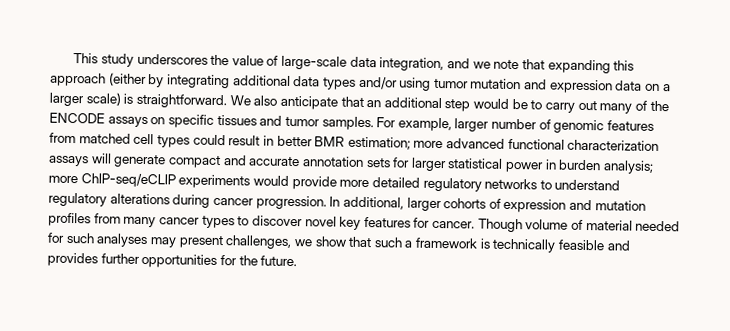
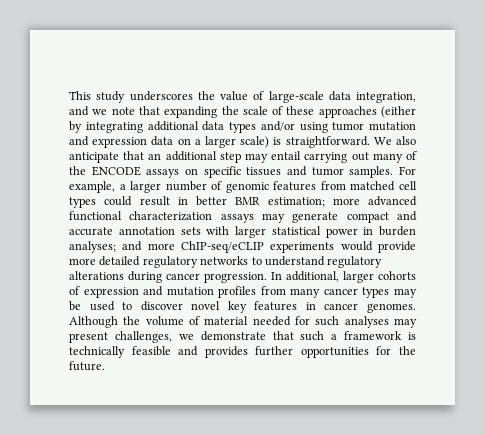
[613,60,635,71] [50,72,106,87] this approach -> [221,106,377,118] the scale of these approaches
[473,98,576,113] would be to carry -> [245,151,348,163] may entail carrying
(452, 124) none -> [119,184,126,190] a
[91,153,112,164] will -> [262,213,285,223] may
[392,157,411,168] for -> [206,226,230,235] with
[603,160,655,174] analysis; -> [69,241,143,253] analyses; and
(235, 222) none -> [393,288,417,298] [69,301,115,311] may be used
[413,217,523,233] for cancer. Though -> [305,302,416,313] [69,316,141,328] in cancer genomes. Although the
[314,236,347,247] show -> [200,331,266,341] demonstrate

